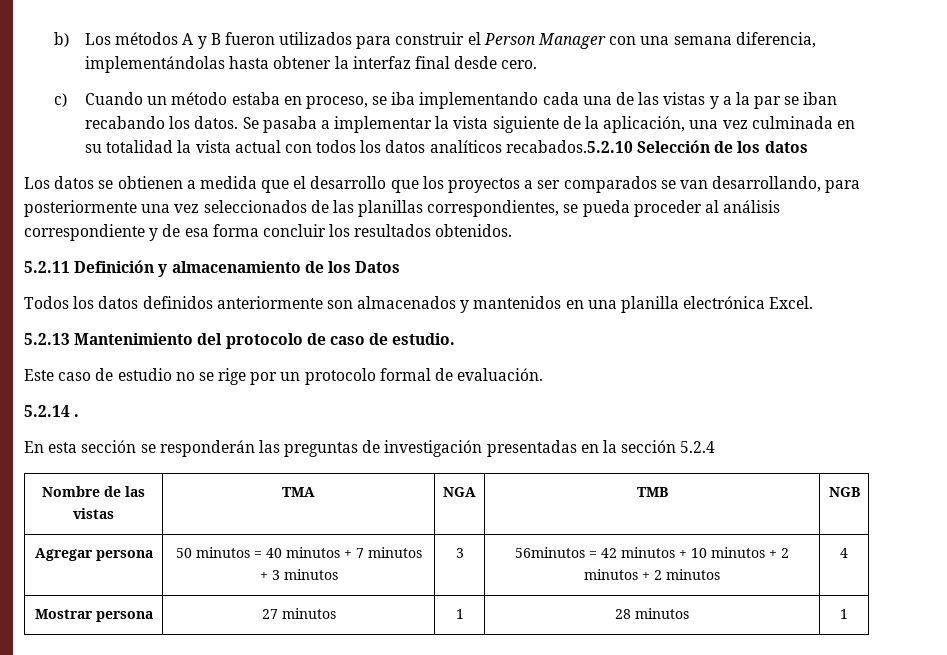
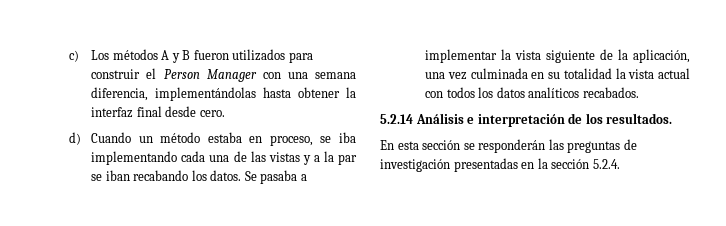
[54,32,70,47] b) -> [68,50,79,62] c)
[54,93,68,107] c) -> [68,132,81,145] d)
[505,140,808,153] [24,176,861,193] [24,200,781,217] [24,224,513,241] [24,260,401,277] [24,296,814,313] [24,333,456,349] [24,368,544,385] [24,405,80,417] recabados.5.2.10 Selección de los datos // Los datos se obtienen a medida que el desarrollo que los proyectos a ser comparados se van desarrollando, para posteriormente una vez seleccionados de las planillas correspondientes, se pueda proceder al análisis correspondiente y de esa forma concluir los resultados obtenidos. // 5.2.11 Definición y almacenamiento de los Datos // Todos los datos definidos anteriormente son almacenados y mantenidos en una planilla electrónica Excel. // 5.2.13 Mantenimiento del protocolo de caso de estudio. // Este caso de estudio no se rige por un protocolo formal de evaluación. // 5.2.14 . -> [582,87,639,98] [380,113,673,127] recabados. // 5.2.14 Análisis e interpretación de los resultados.
[680,441,716,453] [42,486,145,497] [73,508,114,519] [282,487,315,497] [443,487,476,497] [636,487,668,497] [828,487,860,497] [34,548,153,561] [175,547,422,558] [259,569,338,580] [455,548,464,558] [515,547,789,558] [584,569,720,580] [840,548,848,558] [34,609,153,622] [261,608,336,619] [455,609,464,619] [615,608,689,619] [840,609,848,619] 5.2.4 // Nombre de las vistas | TMA | NGA | TMB | NGB // Agregar persona | 50 minutos = 40 minutos + 7 minutos + 3 minutos | 3 | 56minutos = 42 minutos + 10 minutos + 2 minutos + 2 minutos | 4 // Mostrar persona | 27 minutos | 1 | 28 minutos | 1 -> [592,159,620,169] 5.2.4.

